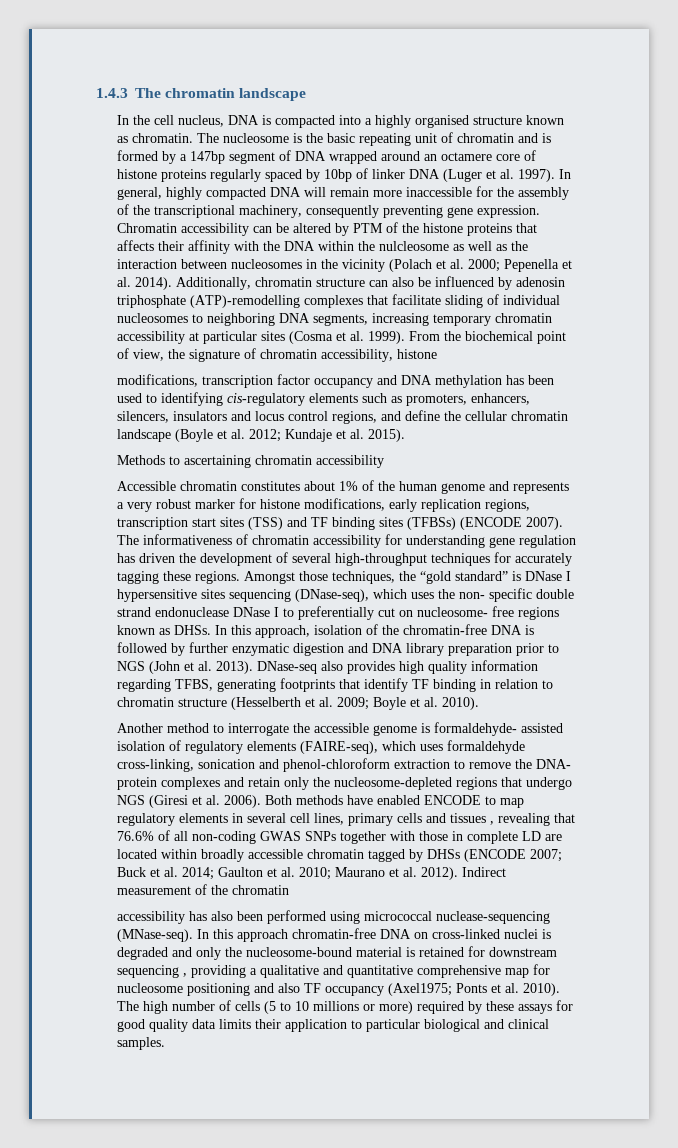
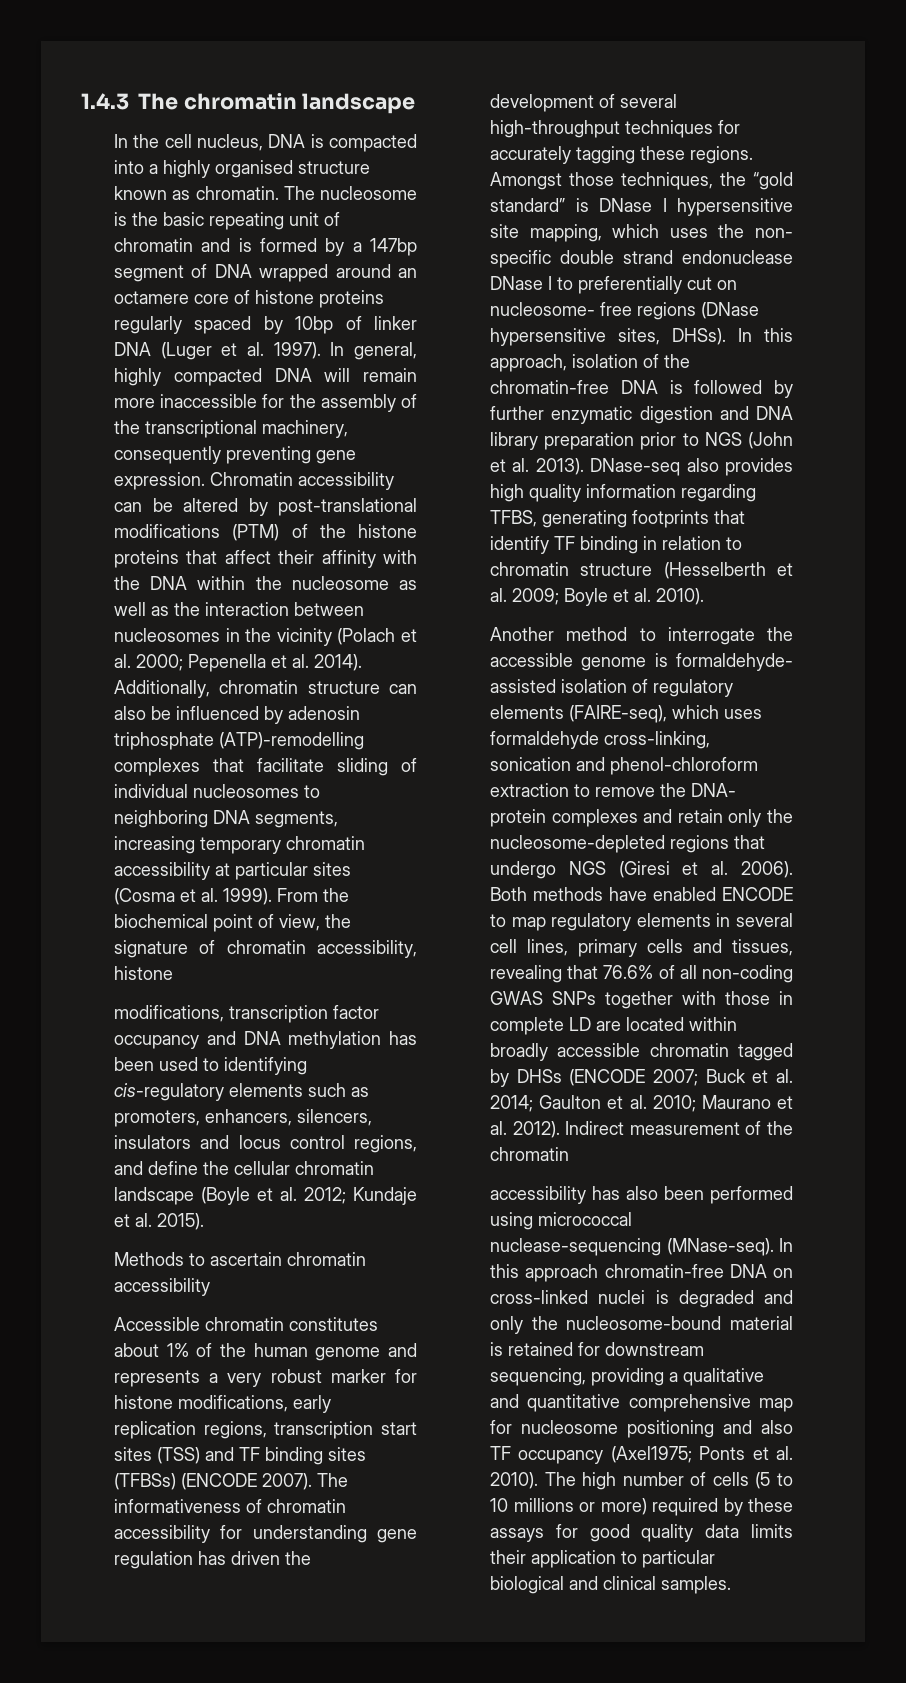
[353,223,384,233] PTM -> [278,498,417,516] [114,524,280,541] post-translational modifications (PTM)
[117,240,155,251] affects -> [224,550,271,564] affect
[379,241,450,251] nulcleosome -> [291,576,389,590] nucleosome
[184,455,252,468] ascertaining -> [210,1252,283,1266] ascertain
[201,589,370,602] sites sequencing (DNase-seq), -> [490,224,602,242] site mapping,
[117,625,212,635] known as DHSs. -> [701,302,760,319] [490,328,727,346] (DNase hypersensitive sites, DHSs).
[450,813,495,825] tissues , -> [732,939,793,956] tissues,
[117,965,188,978] sequencing , -> [490,1368,587,1386] sequencing,

